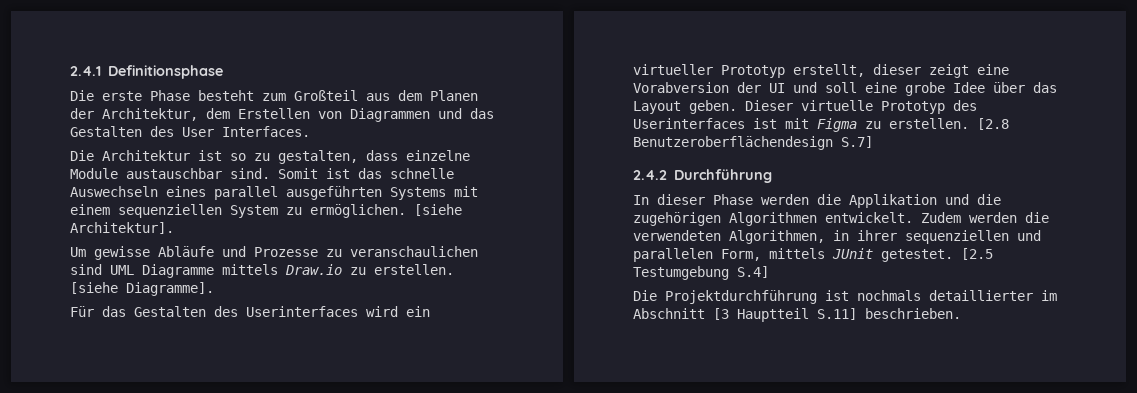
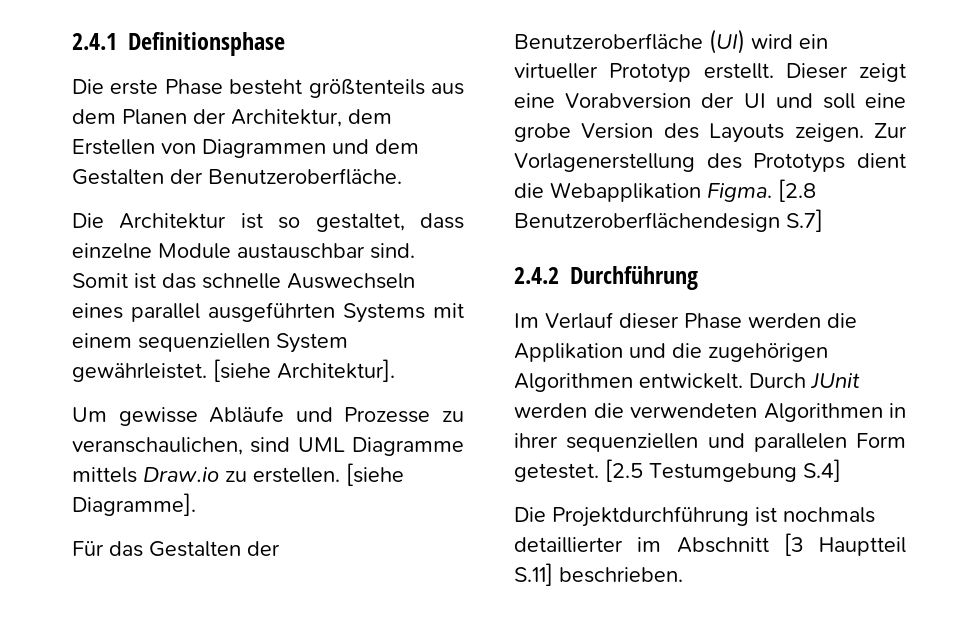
[262,90,358,101] zum Großteil -> [308,79,425,98] größtenteils
[470,108,494,119] [70,126,310,137] das Gestalten des User Interfaces. -> [375,139,419,154] [72,168,402,185] dem Gestalten der Benutzeroberfläche.
[254,150,358,164] zu gestalten, -> [315,213,405,232] gestaltet,
[286,204,406,218] zu ermöglichen. -> [72,363,207,382] gewährleistet.
[350,246,478,257] veranschaulichen -> [72,437,243,455] veranschaulichen,
[214,306,358,317] des Userinterfaces -> [247,541,280,556] [514,29,745,54] der Benutzeroberfläche (UI)
[793,64,921,77] erstellt, dieser -> [703,63,848,79] erstellt. Dieser
[953,82,1057,93] [633,100,977,114] [633,118,969,132] Idee über das Layout geben. Dieser virtuelle Prototyp des Userinterfaces ist mit Figma zu erstellen. -> [581,123,907,143] [514,153,906,173] [514,182,772,202] Version des Layouts zeigen. Zur Vorlagenerstellung des Prototyps dient die Webapplikation Figma.
[633,195,649,205] In -> [514,312,613,329] Im Verlauf
[921,212,961,223] Zudem -> [749,373,860,389] Durch JUnit
[729,230,825,244] Algorithmen, -> [763,403,883,422] Algorithmen
[721,248,873,261] Form, mittels JUnit -> [856,433,906,448] Form

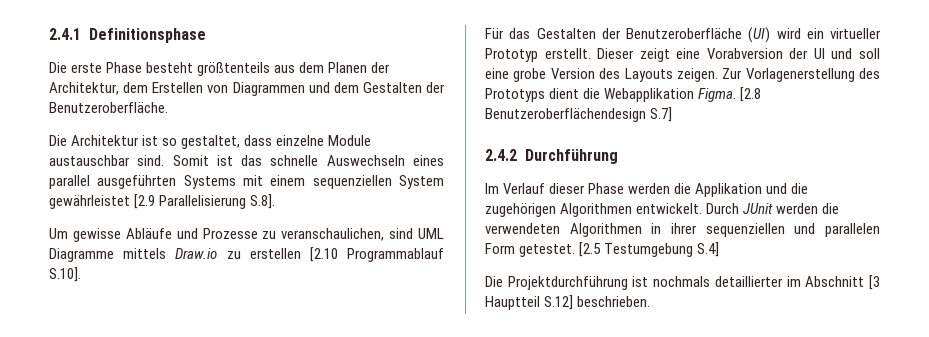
[72,359,395,382] gewährleistet. [siehe Architektur]. -> [49,194,276,209] gewährleistet [2.9 Parallelisierung S.8].
[253,463,404,486] [72,493,196,516] erstellen. [siehe Diagramme]. -> [249,247,444,262] [49,267,81,282] erstellen [2.10 Programmablauf S.10].
[514,563,553,586] S.11] -> [544,295,574,310] S.12]

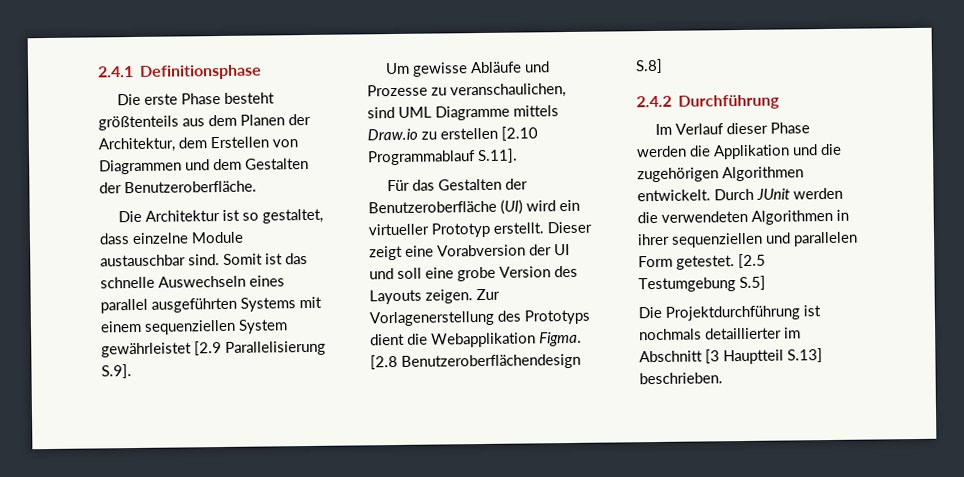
[250,194,276,209] S.8]. -> [101,364,132,379] S.9].
[49,267,81,282] S.10]. -> [477,148,518,164] S.11].
[650,107,673,122] S.7] -> [635,58,663,74] S.8]
[697,242,720,257] S.4] -> [739,275,766,291] S.5]
[544,295,574,310] S.12] -> [787,348,823,363] S.13]

